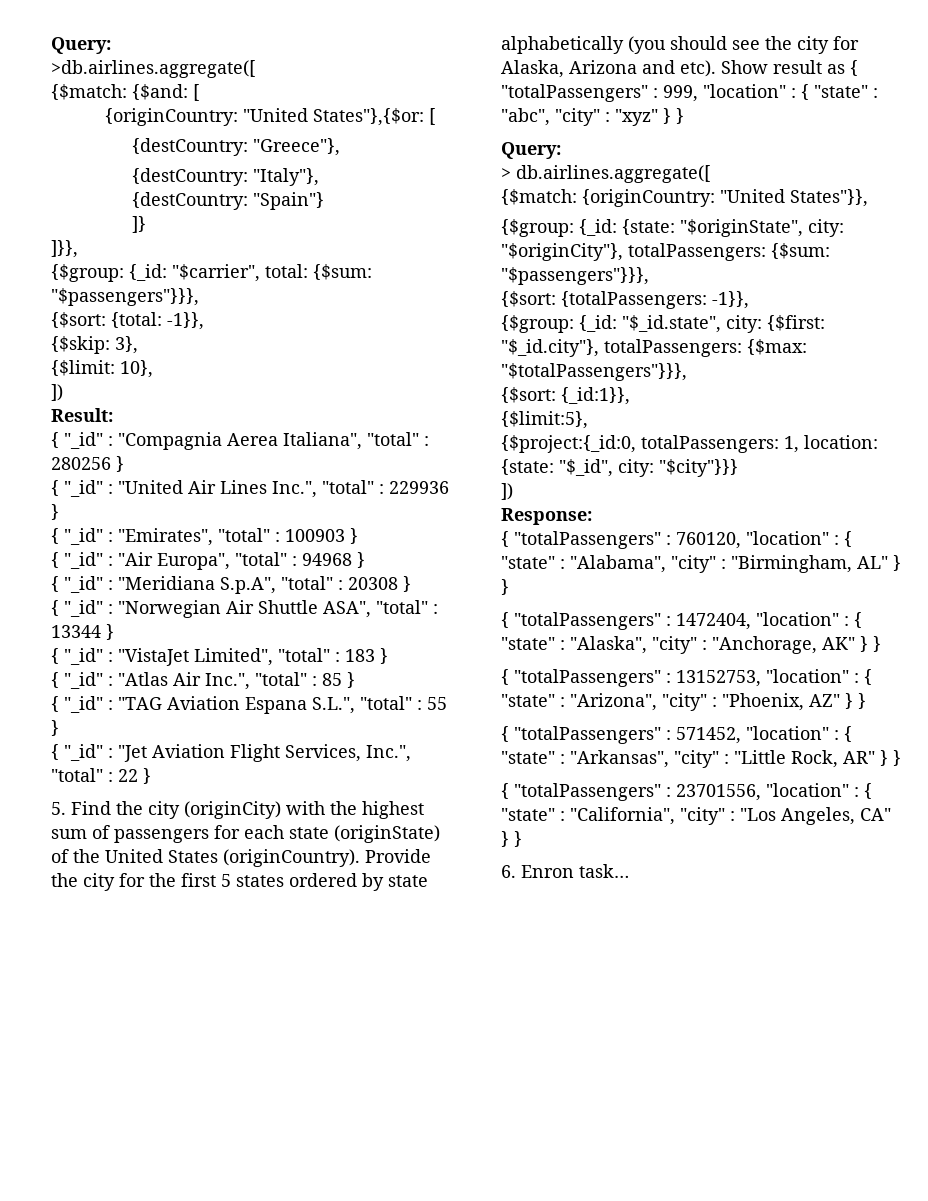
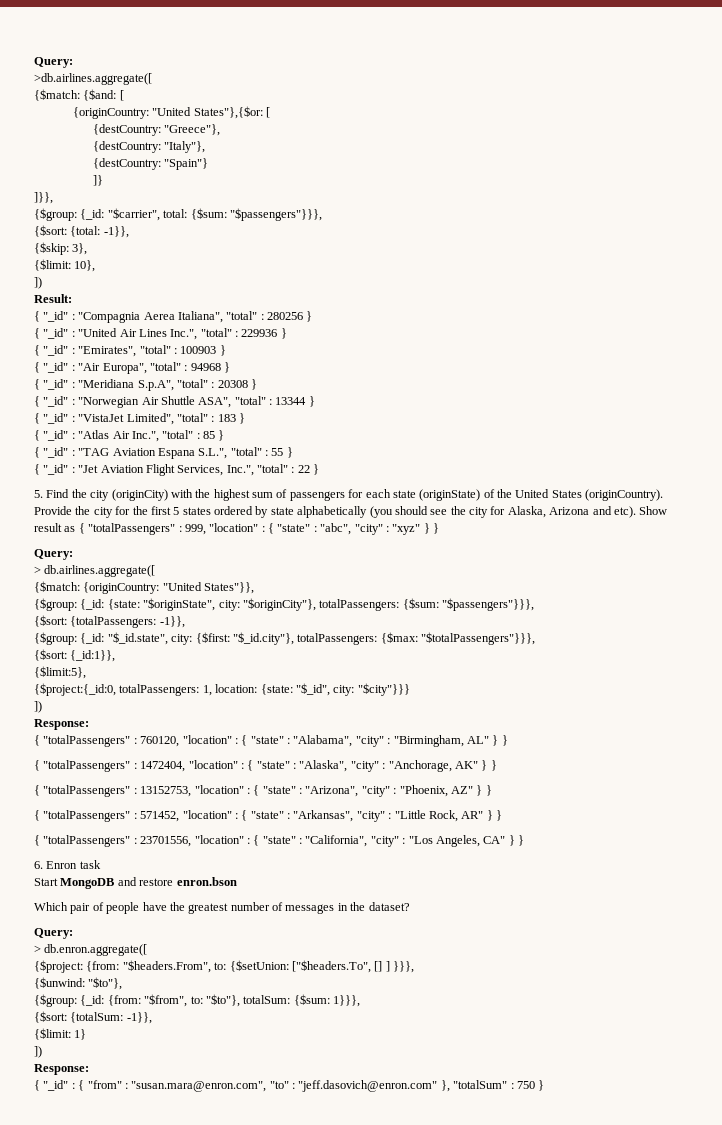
[579,864,629,878] task… -> [79,860,101,869] [34,877,237,889] [34,902,410,914] [34,928,73,939] [34,944,148,956] [34,960,414,973] [34,977,123,990] [34,994,360,1007] [34,1011,152,1024] [34,1028,87,1040] [34,1046,42,1058] [34,1064,89,1075] [34,1080,545,1092] task // Start MongoDB and restore enron.bson // Which pair of people have the greatest number of messages in the dataset? // Query: // > db.enron.aggregate([ // {$project: {from: "$headers.From", to: {$setUnion: ["$headers.To", [] ] }}}, // {$unwind: "$to"}, // {$group: {_id: {from: "$from", to: "$to"}, totalSum: {$sum: 1}}}, // {$sort: {totalSum: -1}}, // {$limit: 1} // ]) // Response: // { "_id" : { "from" : "susan.mara@enron.com", "to" : "jeff.dasovich@enron.com" }, "totalSum" : 750 }

